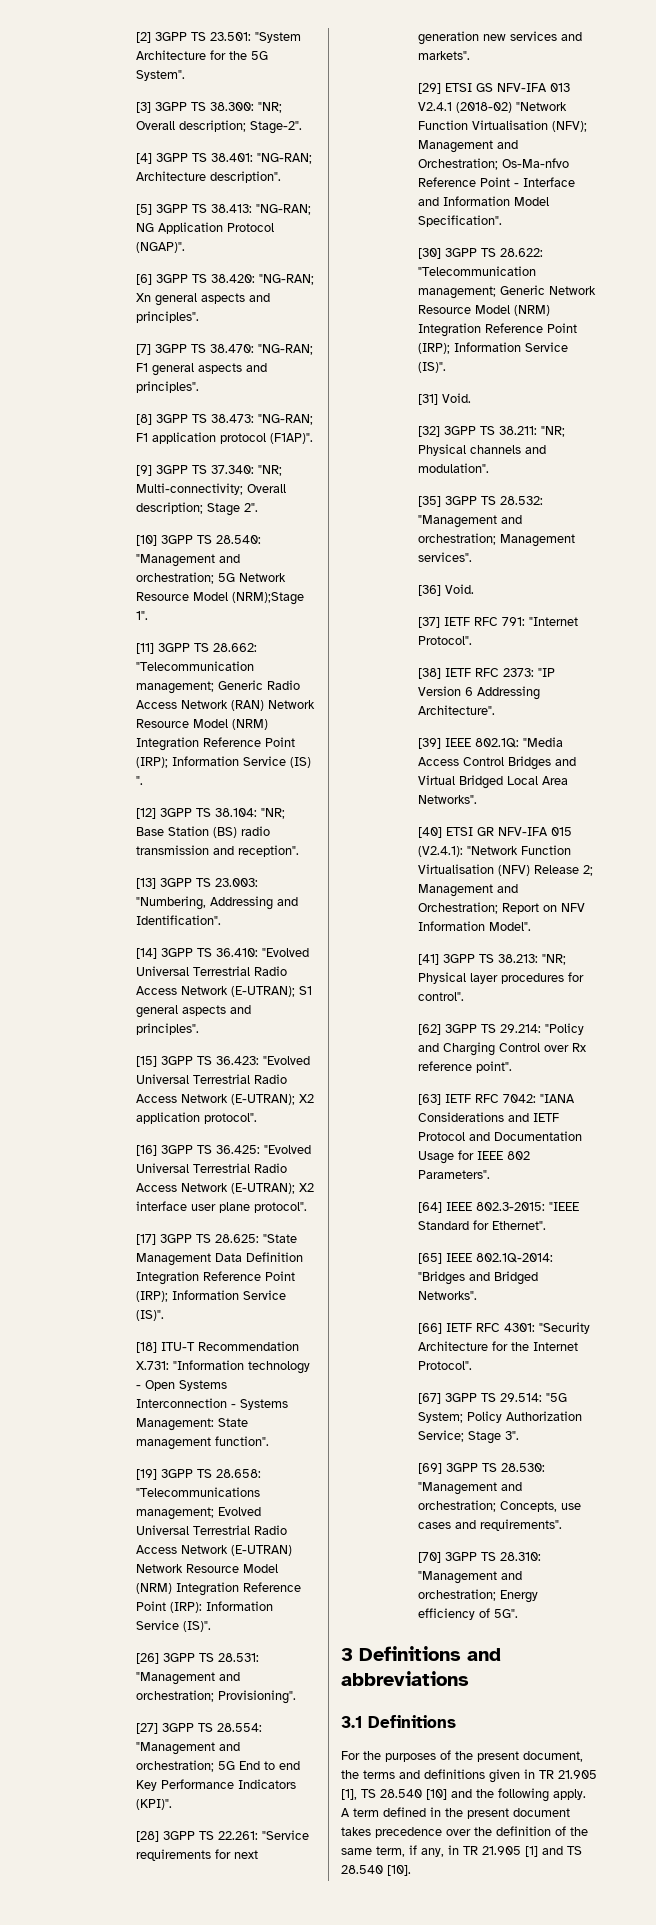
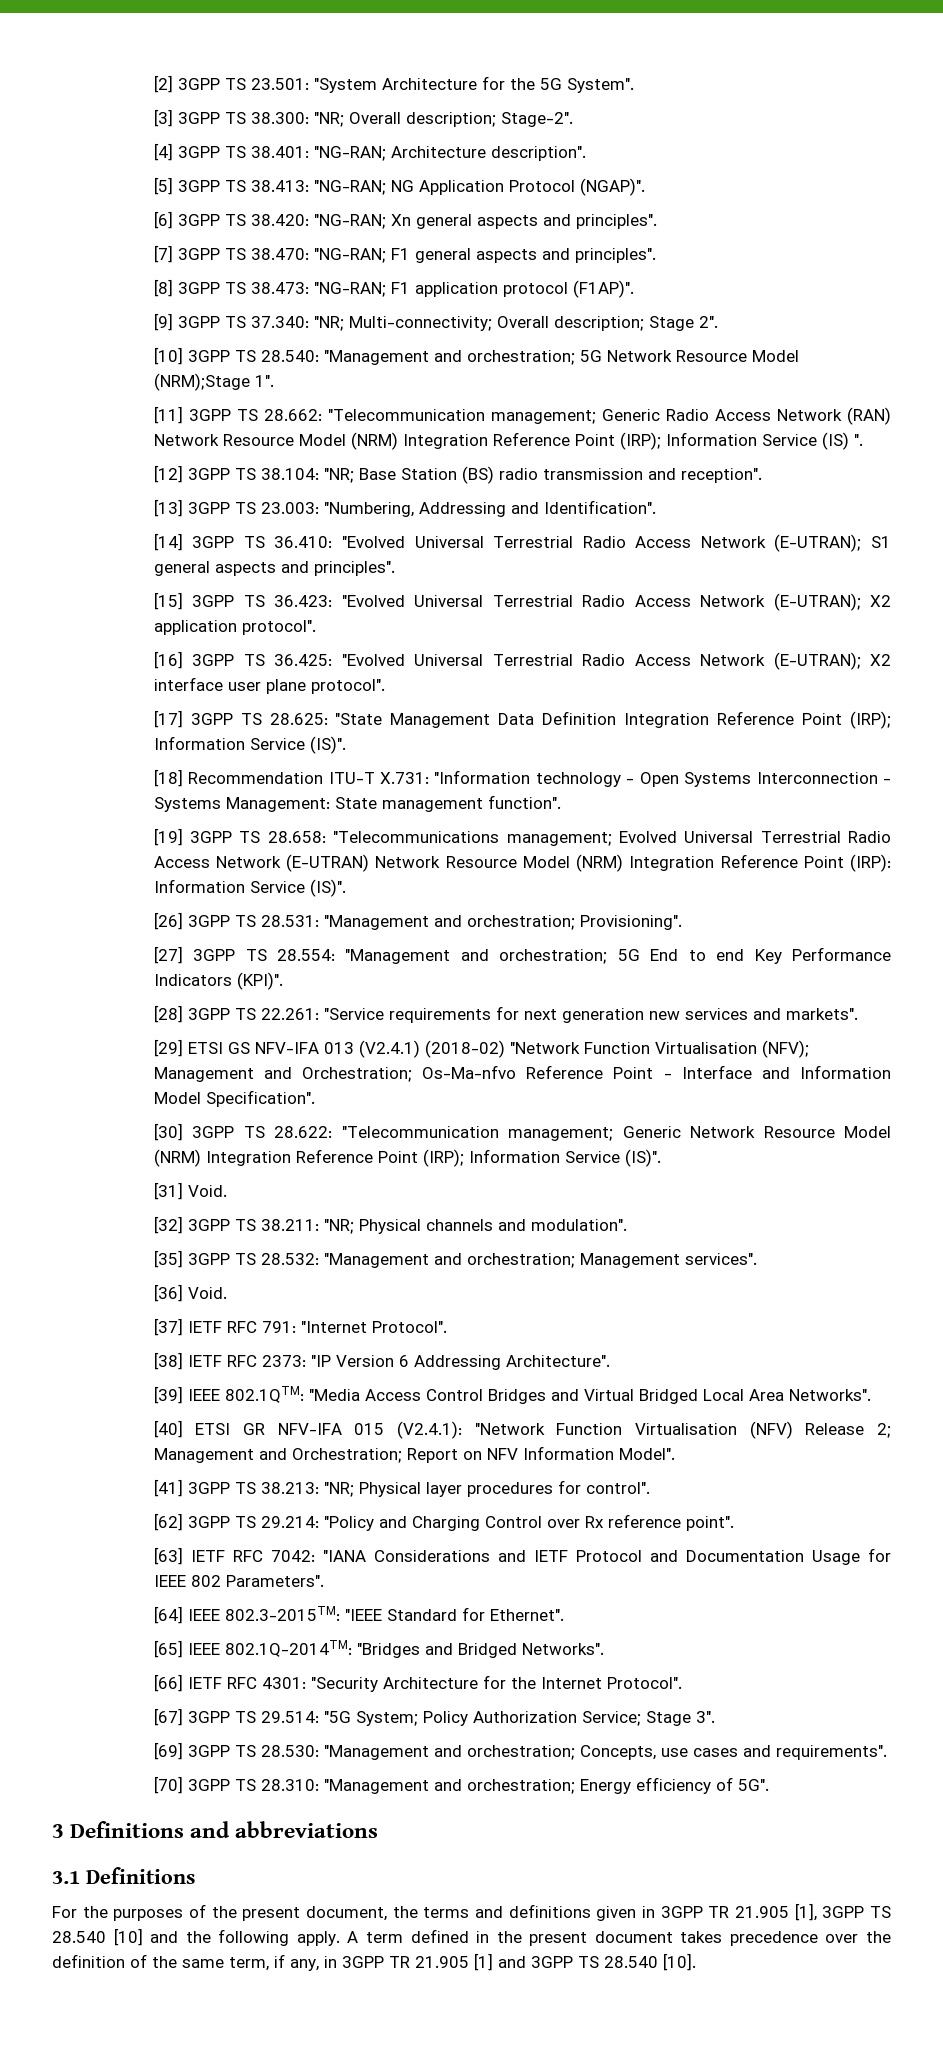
[160,1341,299,1351] ITU-T Recommendation -> [188,772,375,784] Recommendation ITU-T
[417,102,452,111] V2.4.1 -> [358,1040,420,1058] (V2.4.1)
[474,738,519,748] 802.1Q: -> [224,1386,304,1403] 802.1QTM:
[475,1202,545,1211] 802.3-2015: -> [224,1606,340,1621] 802.3-2015TM:
[475,1253,553,1263] 802.1Q-2014: -> [224,1640,352,1657] 802.1Q-2014TM:
(535, 1774) none -> [660,1906,703,1918] 3GPP
(357, 1794) none -> [822,1906,865,1918] 3GPP
(459, 1850) none -> [342,1956,384,1968] 3GPP
(563, 1850) none -> [531,1956,573,1968] 3GPP

